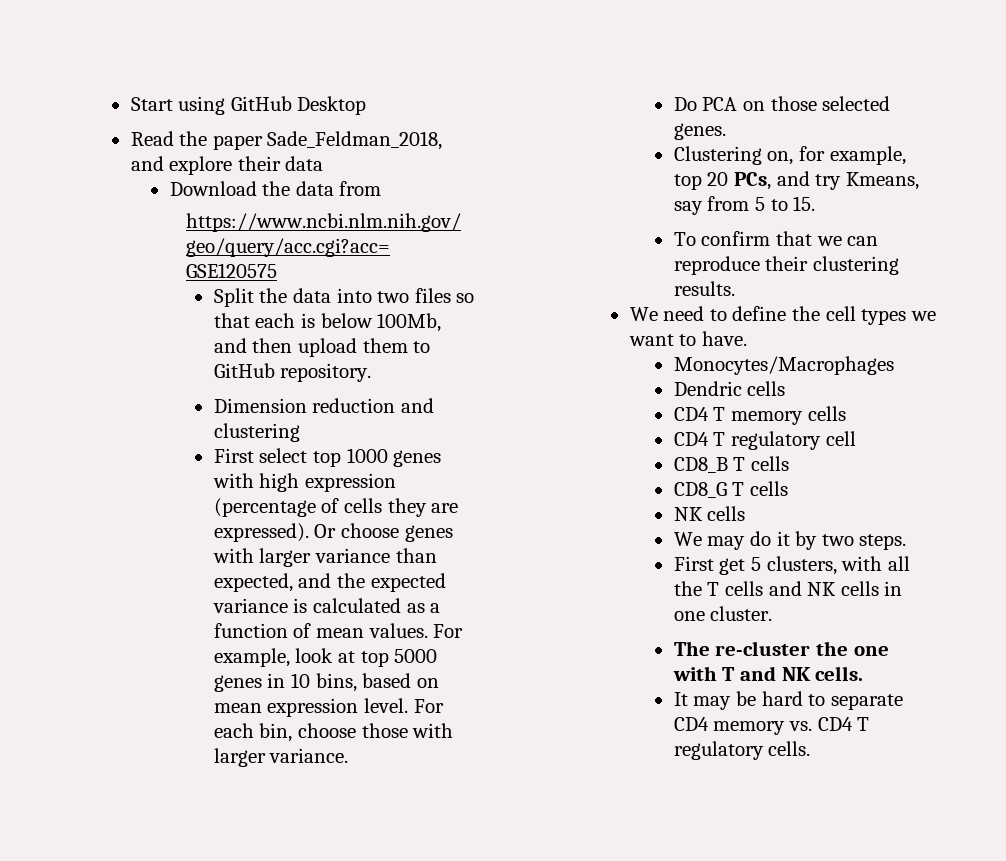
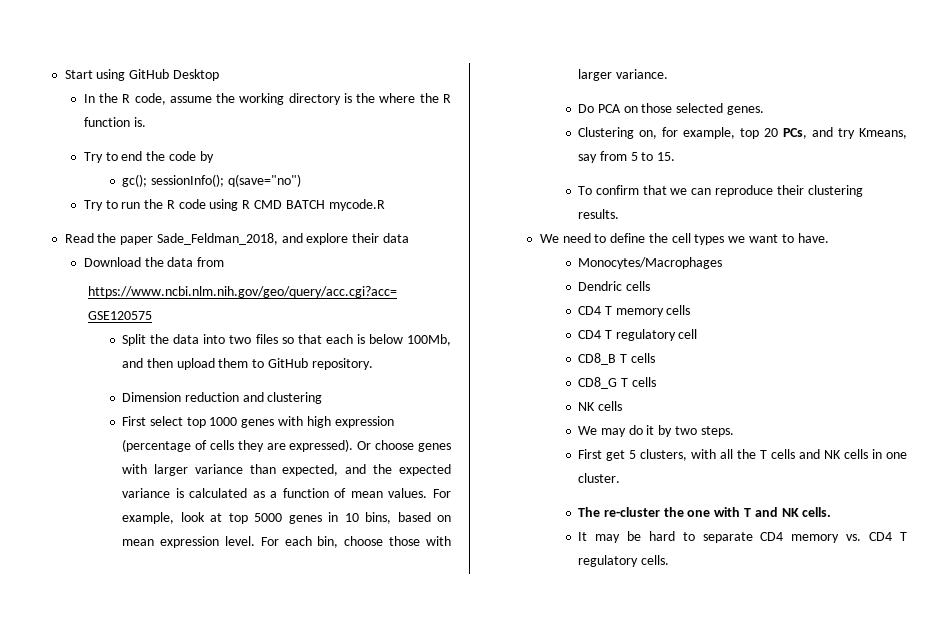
(367, 105) none -> [83,93,451,105] [83,117,146,127] [83,151,214,163] [122,174,301,187] [83,199,385,211] // In the R code, assume the working directory is the where the R function is. // Try to end the code by // gc(); sessionInfo(); q(save="no") // Try to run the R code using R CMD BATCH mycode.R

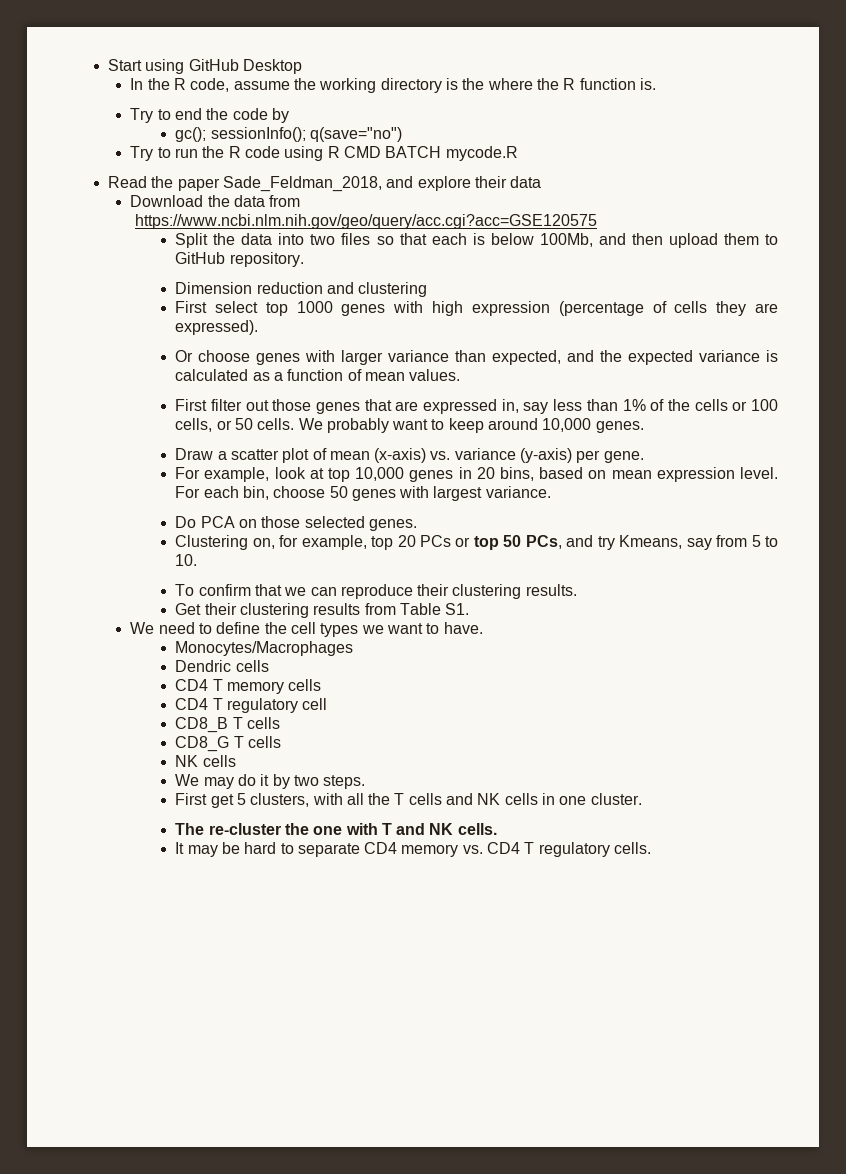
(354, 445) none -> (259, 327) //
(428, 493) none -> [175,399,778,414] [175,418,644,433] [175,448,644,463] // First filter out those genes that are expressed in, say less than 1% of the cells or 100 cells, or 50 cells. We probably want to keep around 10,000 genes. // Draw a scatter plot of mean (x-axis) vs. variance (y-axis) per gene. //
[254,513,283,522] 5000 -> [355,467,405,481] 10,000
[344,513,359,522] 10 -> [476,467,495,479] 20
[389,536,451,546] [578,69,613,81] those with larger -> [329,486,483,501] 50 genes with largest
(779, 132) none -> [419,535,522,550] PCs or top 50
[657,152,676,161] 15. -> [175,554,198,566] 10.
(620, 214) none -> [175,603,470,618] // Get their clustering results from Table S1.

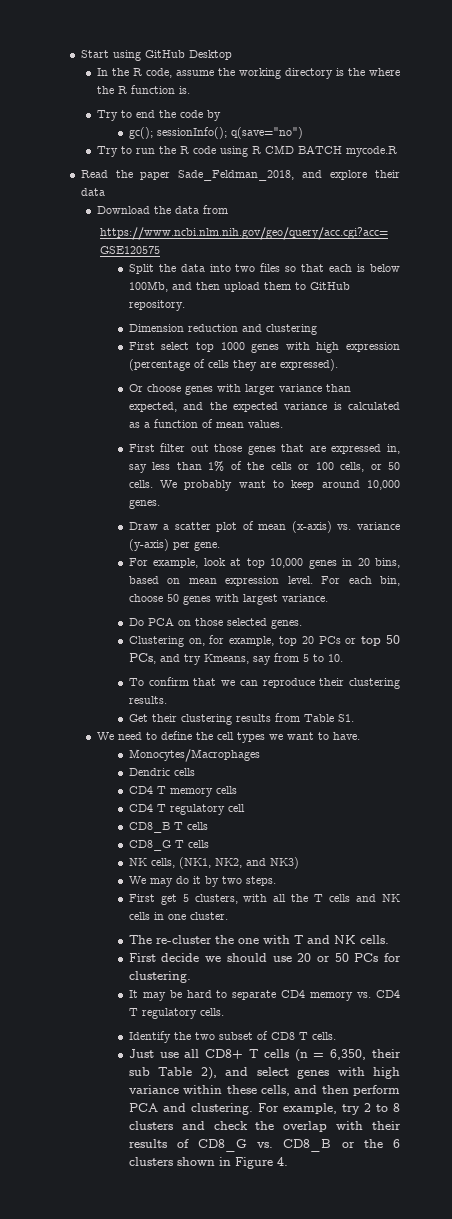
[202,755,236,767] cells -> [150,857,299,869] cells, (NK1, NK2, and NK3)
(497, 829) none -> [128,953,401,962] [128,971,191,983] // First decide we should use 20 or 50 PCs for clustering.
(652, 848) none -> [128,1031,336,1043] [128,1049,401,1061] [128,1067,401,1080] [128,1085,401,1096] [128,1103,401,1115] [128,1121,402,1132] [128,1139,401,1152] [128,1157,288,1169] // Identify the two subset of CD8 T cells. // Just use all CD8+ T cells (n = 6,350, their sub Table 2), and select genes with high variance within these cells, and then perform PCA and clustering. For example, try 2 to 8 clusters and check the overlap with their results of CD8_G vs. CD8_B or the 6 clusters shown in Figure 4.

